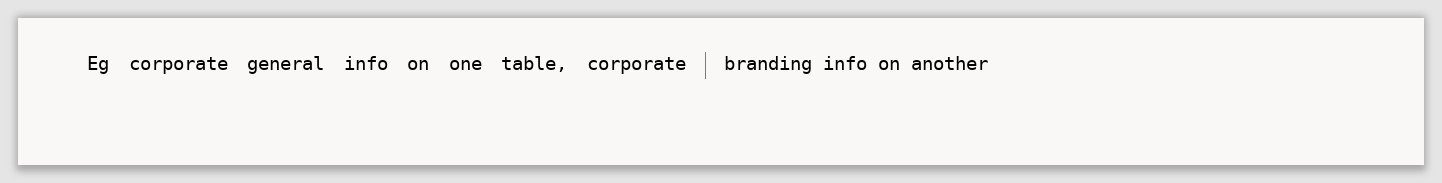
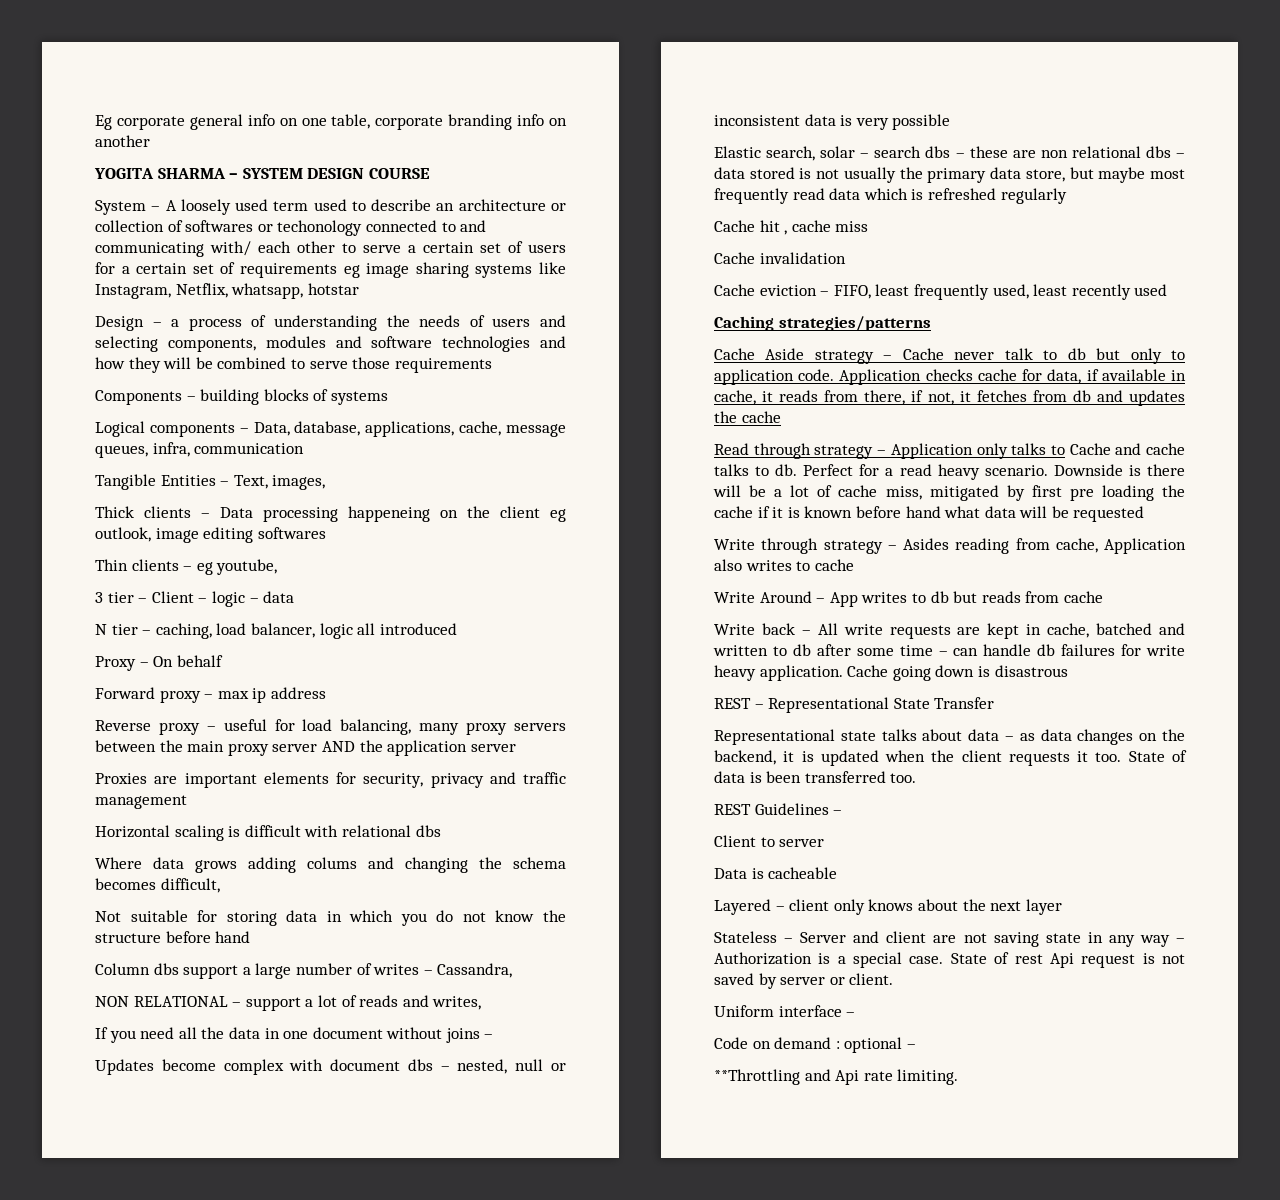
(988, 63) none -> [94,168,430,179] [95,199,566,215] [95,220,487,236] [95,241,566,257] [95,262,566,278] [95,283,359,299] [95,315,567,331] [95,336,566,352] [95,357,492,373] [95,389,388,405] [95,421,566,437] [95,442,305,458] [95,474,326,490] [95,506,566,522] [95,527,326,543] [95,559,278,575] [95,591,295,607] [95,623,457,639] [95,655,223,671] [95,687,326,703] [95,719,566,735] [95,740,516,756] [95,772,566,788] [95,795,187,809] [95,825,441,841] [95,857,566,873] [95,878,220,893] [95,910,566,926] [95,931,251,943] [95,963,513,979] [95,995,482,1011] [95,1027,494,1043] [95,1059,566,1075] [714,114,951,130] [714,146,1185,161] [714,167,1185,183] [714,188,1067,204] [714,220,869,235] [714,252,846,264] [714,284,1168,300] [714,316,931,331] [714,348,1185,364] [714,369,1186,385] [714,390,1185,406] [714,411,781,423] [714,443,1185,459] [714,464,1185,480] [713,485,1185,501] [714,506,1145,522] [714,538,1186,554] [714,559,854,571] [714,591,1103,607] [714,623,1185,639] [713,644,1185,656] [714,665,1068,681] [714,697,995,713] [714,729,1185,745] [714,750,1187,766] [714,771,917,783] [714,803,843,815] [714,835,825,847] [714,867,838,879] [714,899,1062,915] [714,931,1185,947] [714,952,1185,968] [714,973,894,989] [714,1005,856,1017] [714,1037,916,1053] [714,1069,959,1085] // YOGITA SHARMA – SYSTEM DESIGN COURSE // System – A loosely used term used to describe an architecture or collection of softwares or techonology connected to and communicating with/ each other to serve a certain set of users for a certain set of requirements eg image sharing systems like Instagram, Netflix, whatsapp, hotstar // Design – a process of understanding the needs of users and selecting components, modules and software technologies and how they will be combined to serve those requirements // Components – building blocks of systems // Logical components – Data, database, applications, cache, message queues, infra, communication // Tangible Entities – Text, images, // Thick clients – Data processing happeneing on the client eg outlook, image editing softwares // Thin clients – eg youtube, // 3 tier – Client – logic – data // N tier – caching, load balancer, logic all introduced // Proxy – On behalf // Forward proxy – max ip address // Reverse proxy – useful for load balancing, many proxy servers between the main proxy server AND the application server // Proxies are important elements for security, privacy and traffic management // Horizontal scaling is difficult with relational dbs // Where data grows adding colums and changing the schema becomes difficult, // Not suitable for storing data in which you do not know the structure before hand // Column dbs support a large number of writes – Cassandra, // NON RELATIONAL – support a lot of reads and writes, // If you need all the data in one document without joins – // Updates become complex with document dbs – nested, null or inconsistent data is very possible // Elastic search, solar – search dbs – these are non relational dbs – data stored is not usually the primary data store, but maybe most frequently read data which is refreshed regularly // Cache hit , cache miss // Cache invalidation // Cache eviction – FIFO, least frequently used, least recently used // Caching strategies/patterns // Cache Aside strategy – Cache never talk to db but only to application code. Application checks cache for data, if available in cache, it reads from there, if not, it fetches from db and updates the cache // Read through strategy – Application only talks to Cache and cache talks to db. Perfect for a read heavy scenario. Downside is there will be a lot of cache miss, mitigated by first pre loading the cache if it is known before hand what data will be requested // Write through strategy – Asides reading from cache, Application also writes to cache // Write Around – App writes to db but reads from cache // Write back – All write requests are kept in cache, batched and written to db after some time – can handle db failures for write heavy application. Cache going down is disastrous // REST – Representational State Transfer // Representational state talks about data – as data changes on the backend, it is updated when the client requests it too. State of data is been transferred too. // REST Guidelines – // Client to server // Data is cacheable // Layered – client only knows about the next layer // Stateless – Server and client are not saving state in any way – Authorization is a special case. State of rest Api request is not saved by server or client. // Uniform interface – // Code on demand : optional – // **Throttling and Api rate limiting.

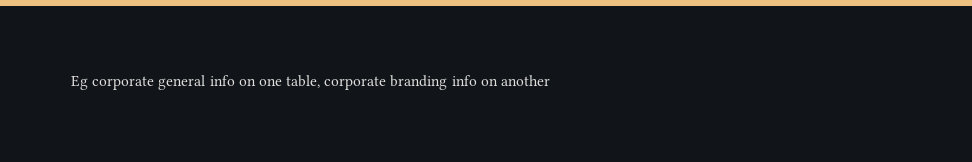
[94,168,430,179] [95,199,566,215] [95,220,487,236] [95,241,566,257] [95,262,566,278] [95,283,359,299] [95,315,567,331] [95,336,566,352] [95,357,492,373] [95,389,388,405] [95,421,566,437] [95,442,305,458] [95,474,326,490] [95,506,566,522] [95,527,326,543] [95,559,278,575] [95,591,295,607] [95,623,457,639] [95,655,223,671] [95,687,326,703] [95,719,566,735] [95,740,516,756] [95,772,566,788] [95,795,187,809] [95,825,441,841] [95,857,566,873] [95,878,220,893] [95,910,566,926] [95,931,251,943] [95,963,513,979] [95,995,482,1011] [95,1027,494,1043] [95,1059,566,1075] [714,114,951,130] [714,146,1185,161] [714,167,1185,183] [714,188,1067,204] [714,220,869,235] [714,252,846,264] [714,284,1168,300] [714,316,931,331] [714,348,1185,364] [714,369,1186,385] [714,390,1185,406] [714,411,781,423] [714,443,1185,459] [714,464,1185,480] [713,485,1185,501] [714,506,1145,522] [714,538,1186,554] [714,559,854,571] [714,591,1103,607] [714,623,1185,639] [713,644,1185,656] [714,665,1068,681] [714,697,995,713] [714,729,1185,745] [714,750,1187,766] [714,771,917,783] [714,803,843,815] [714,835,825,847] [714,867,838,879] [714,899,1062,915] [714,931,1185,947] [714,952,1185,968] [714,973,894,989] [714,1005,856,1017] [714,1037,916,1053] [714,1069,959,1085] // YOGITA SHARMA – SYSTEM DESIGN COURSE // System – A loosely used term used to describe an architecture or collection of softwares or techonology connected to and communicating with/ each other to serve a certain set of users for a certain set of requirements eg image sharing systems like Instagram, Netflix, whatsapp, hotstar // Design – a process of understanding the needs of users and selecting components, modules and software technologies and how they will be combined to serve those requirements // Components – building blocks of systems // Logical components – Data, database, applications, cache, message queues, infra, communication // Tangible Entities – Text, images, // Thick clients – Data processing happeneing on the client eg outlook, image editing softwares // Thin clients – eg youtube, // 3 tier – Client – logic – data // N tier – caching, load balancer, logic all introduced // Proxy – On behalf // Forward proxy – max ip address // Reverse proxy – useful for load balancing, many proxy servers between the main proxy server AND the application server // Proxies are important elements for security, privacy and traffic management // Horizontal scaling is difficult with relational dbs // Where data grows adding colums and changing the schema becomes difficult, // Not suitable for storing data in which you do not know the structure before hand // Column dbs support a large number of writes – Cassandra, // NON RELATIONAL – support a lot of reads and writes, // If you need all the data in one document without joins – // Updates become complex with document dbs – nested, null or inconsistent data is very possible // Elastic search, solar – search dbs – these are non relational dbs – data stored is not usually the primary data store, but maybe most frequently read data which is refreshed regularly // Cache hit , cache miss // Cache invalidation // Cache eviction – FIFO, least frequently used, least recently used // Caching strategies/patterns // Cache Aside strategy – Cache never talk to db but only to application code. Application checks cache for data, if available in cache, it reads from there, if not, it fetches from db and updates the cache // Read through strategy – Application only talks to Cache and cache talks to db. Perfect for a read heavy scenario. Downside is there will be a lot of cache miss, mitigated by first pre loading the cache if it is known before hand what data will be requested // Write through strategy – Asides reading from cache, Application also writes to cache // Write Around – App writes to db but reads from cache // Write back – All write requests are kept in cache, batched and written to db after some time – can handle db failures for write heavy application. Cache going down is disastrous // REST – Representational State Transfer // Representational state talks about data – as data changes on the backend, it is updated when the client requests it too. State of data is been transferred too. // REST Guidelines – // Client to server // Data is cacheable // Layered – client only knows about the next layer // Stateless – Server and client are not saving state in any way – Authorization is a special case. State of rest Api request is not saved by server or client. // Uniform interface – // Code on demand : optional – // **Throttling and Api rate limiting. -> (551, 80) none

